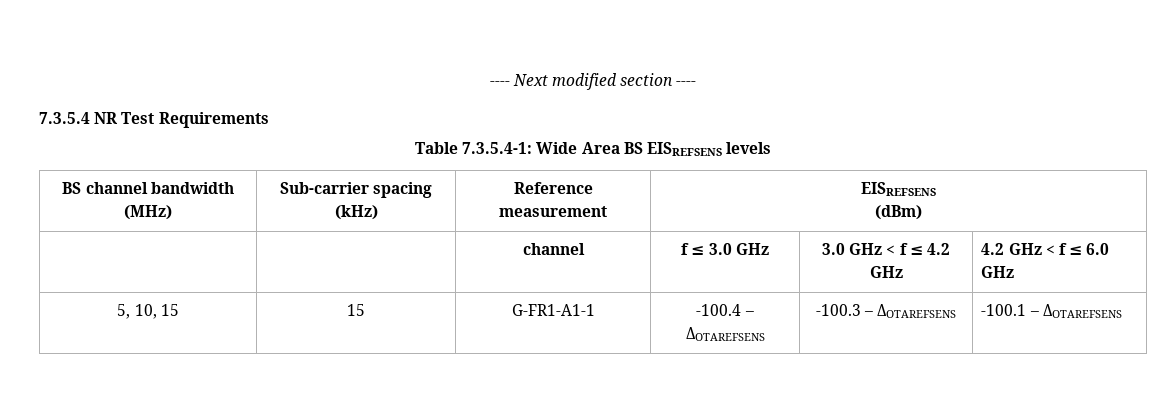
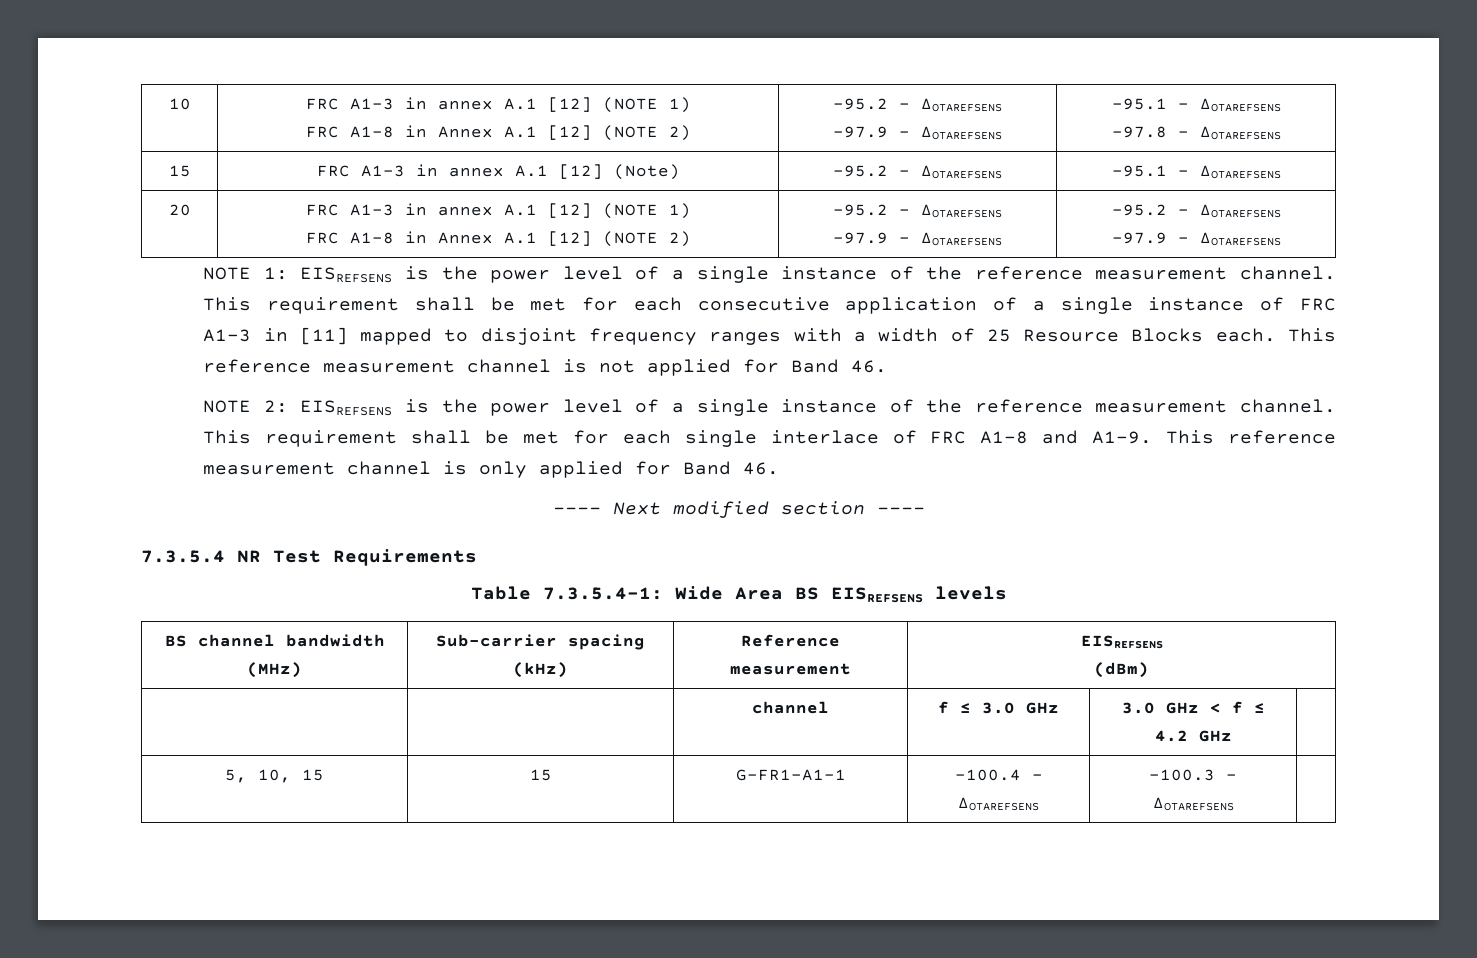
(489, 83) none -> [168,98,191,110] [305,97,691,113] [305,125,691,141] [833,98,1002,112] [833,126,1002,140] [1111,98,1281,112] [1111,126,1281,140] [168,165,191,177] [316,164,680,180] [833,165,1002,179] [1111,165,1281,179] [168,204,191,216] [305,203,691,219] [305,231,691,247] [833,204,1002,218] [833,232,1002,246] [1111,204,1281,218] [1111,232,1281,246] [203,266,1336,283] [203,297,1337,314] [203,327,1337,345] [203,359,888,376] [203,399,1336,416] [203,430,1336,447] [203,461,780,478] 10 | FRC A1-3 in annex A.1 [12] (NOTE 1) // FRC A1-8 in Annex A.1 [12] (NOTE 2) | -95.2 - ΔOTAREFSENS // -97.9 - ΔOTAREFSENS | -95.1 - ΔOTAREFSENS // -97.8 - ΔOTAREFSENS // 15 | FRC A1-3 in annex A.1 [12] (Note) | -95.2 - ΔOTAREFSENS | -95.1 - ΔOTAREFSENS // 20 | FRC A1-3 in annex A.1 [12] (NOTE 1) // FRC A1-8 in Annex A.1 [12] (NOTE 2) | -95.2 - ΔOTAREFSENS // -97.9 - ΔOTAREFSENS | -95.2 - ΔOTAREFSENS // -97.9 - ΔOTAREFSENS // NOTE 1: EISREFSENS is the power level of a single instance of the reference measurement channel. This requirement shall be met for each consecutive application of a single instance of FRC A1-3 in [11] mapped to disjoint frequency ranges with a width of 25 Resource Blocks each. This reference measurement channel is not applied for Band 46. // NOTE 2: EISREFSENS is the power level of a single instance of the reference measurement channel. This requirement shall be met for each single interlace of FRC A1-8 and A1-9. This reference measurement channel is only applied for Band 46. //
[981,243,1110,255] [981,266,1015,278] 4.2 GHz < f ≤ 6.0 GHz -> (1232, 736) none
[981,304,1122,318] -100.1 – ΔOTAREFSENS -> (1234, 804) none

